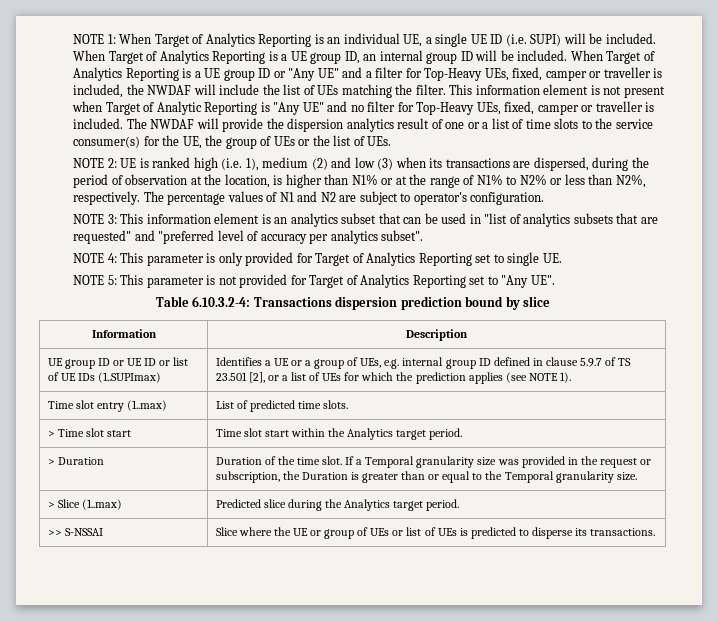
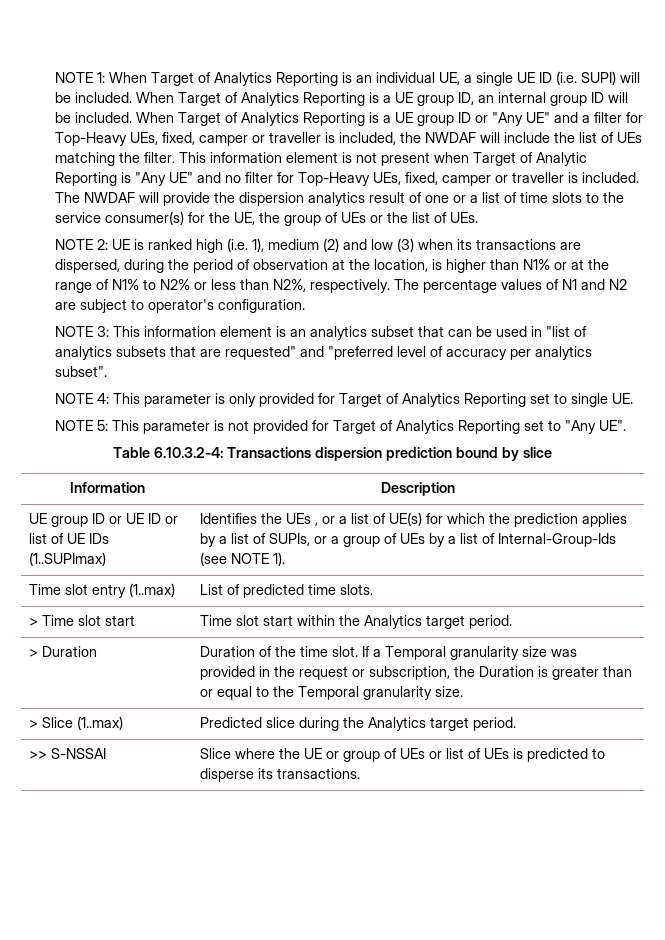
[264,357,632,369] [215,372,342,383] a UE or a group of UEs, e.g. internal group ID defined in clause 5.9.7 of TS 23.501 [2], or a list of UEs -> [261,512,423,526] the UEs , or a list of UE(s)
(503, 378) none -> [200,533,617,547] by a list of SUPIs, or a group of UEs by a list of Internal-Group-Ids

